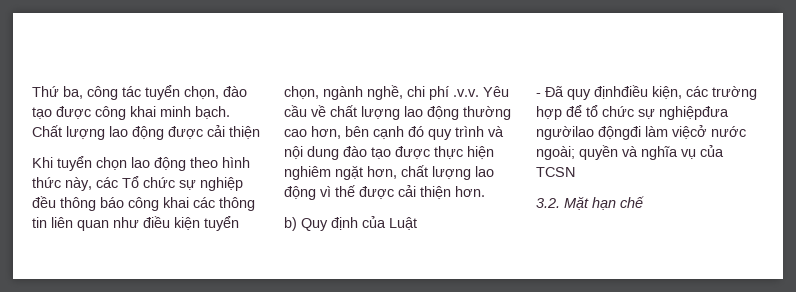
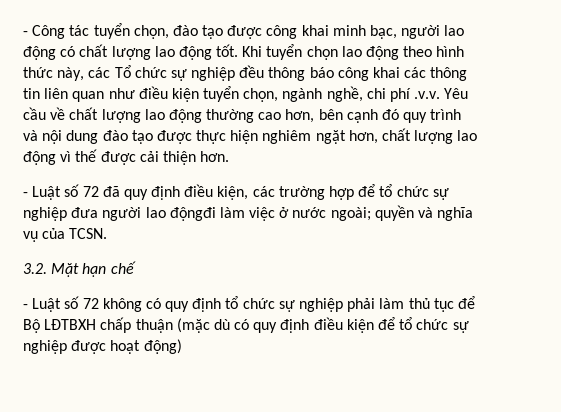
[32,86,118,100] Thứ ba, công -> [23,25,66,39] - Công
[195,106,230,119] [32,125,260,140] bạch. Chất lượng lao động được cải thiện // -> [370,25,465,39] [23,44,239,60] bạc, người lao động có chất lượng lao động tốt.
[284,216,417,231] [536,85,648,100] b) Quy định của Luật // - Đã quy địnhđiều -> [23,184,214,200] - Luật số 72 đã quy định điều
[659,106,729,120] [536,125,707,140] nghiệpđưa ngườilao độngđi làm việcở -> [23,207,290,221] nghiệp đưa người lao độngđi làm việc ở
[536,167,575,177] TCSN -> [69,228,108,239] TCSN.
(644, 202) none -> [23,296,475,312] [23,317,469,333] [23,339,182,354] // - Luật số 72 không có quy định tổ chức sự nghiệp phải làm thủ tục để Bộ LĐTBXH chấp thuận (mặc dù có quy định điều kiện để tổ chức sự nghiệp được hoạt động)

